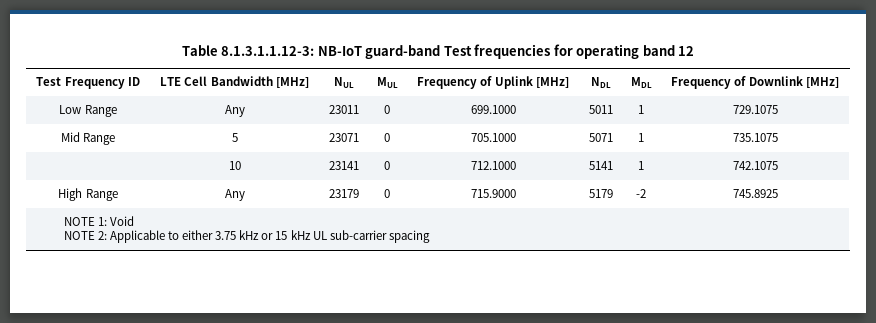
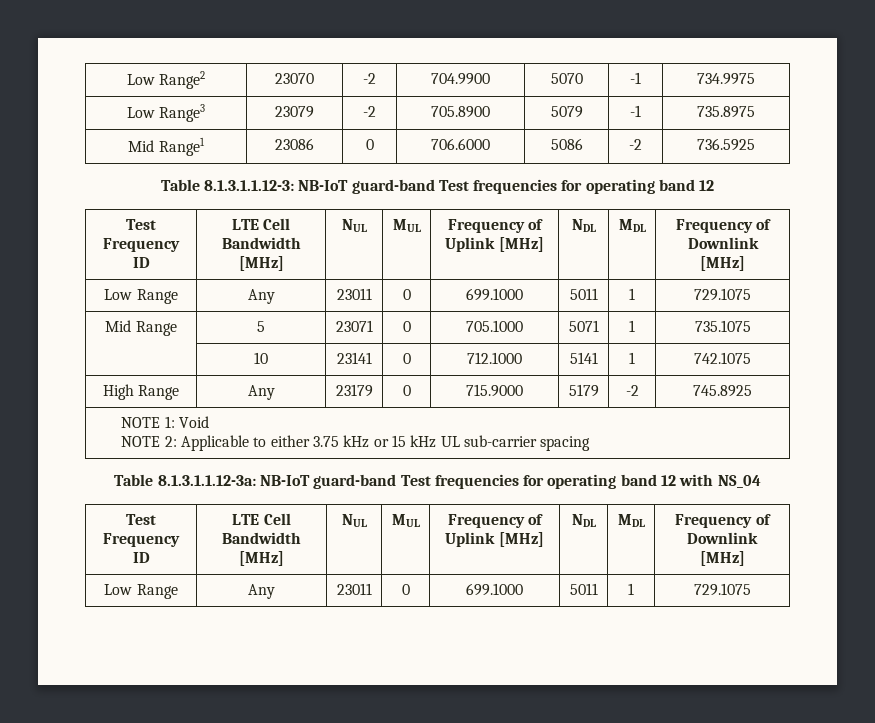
(181, 50) none -> [126,71,206,89] [275,73,314,84] [363,73,376,84] [431,73,490,85] [550,73,583,84] [630,72,641,84] [697,73,755,85] [126,104,206,122] [275,106,314,118] [363,106,376,117] [431,106,490,118] [550,106,583,118] [630,105,641,117] [697,106,755,118] [128,137,205,156] [275,138,314,150] [365,139,374,150] [431,138,490,150] [550,138,583,150] [629,139,642,150] [697,138,755,151] Low Range2 | 23070 | -2 | 704.9900 | 5070 | -1 | 734.9975 // Low Range3 | 23079 | -2 | 705.8900 | 5079 | -1 | 735.8975 // Mid Range1 | 23086 | 0 | 706.6000 | 5086 | -2 | 736.5925 //
(430, 236) none -> [114,474,761,489] [126,514,156,525] [103,533,180,547] [132,552,150,563] [232,513,291,525] [222,532,301,544] [239,551,284,566] [341,514,367,527] [391,514,420,527] [447,514,544,528] [445,532,544,547] [571,514,596,527] [617,514,645,527] [675,514,771,528] [687,532,758,544] [699,551,745,566] [104,584,178,599] [248,584,275,599] [336,583,372,595] [401,584,410,595] [466,583,523,596] [569,583,598,595] [628,583,634,595] [693,583,751,596] // Table 8.1.3.1.1.12-3a: NB-IoT guard-band Test frequencies for operating band 12 with NS_04 // Test Frequency ID | LTE Cell Bandwidth [MHz] | NUL | MUL | Frequency of Uplink [MHz] | NDL | MDL | Frequency of Downlink [MHz] // Low Range | Any | 23011 | 0 | 699.1000 | 5011 | 1 | 729.1075

